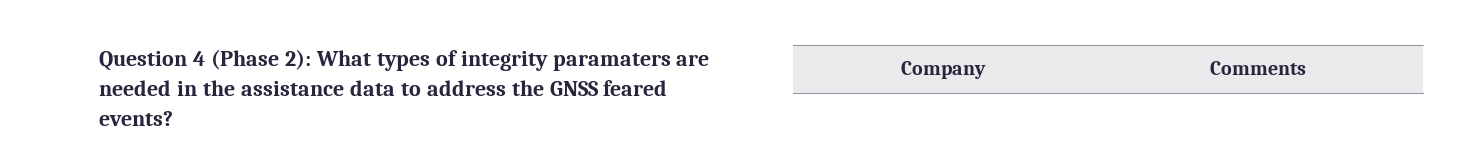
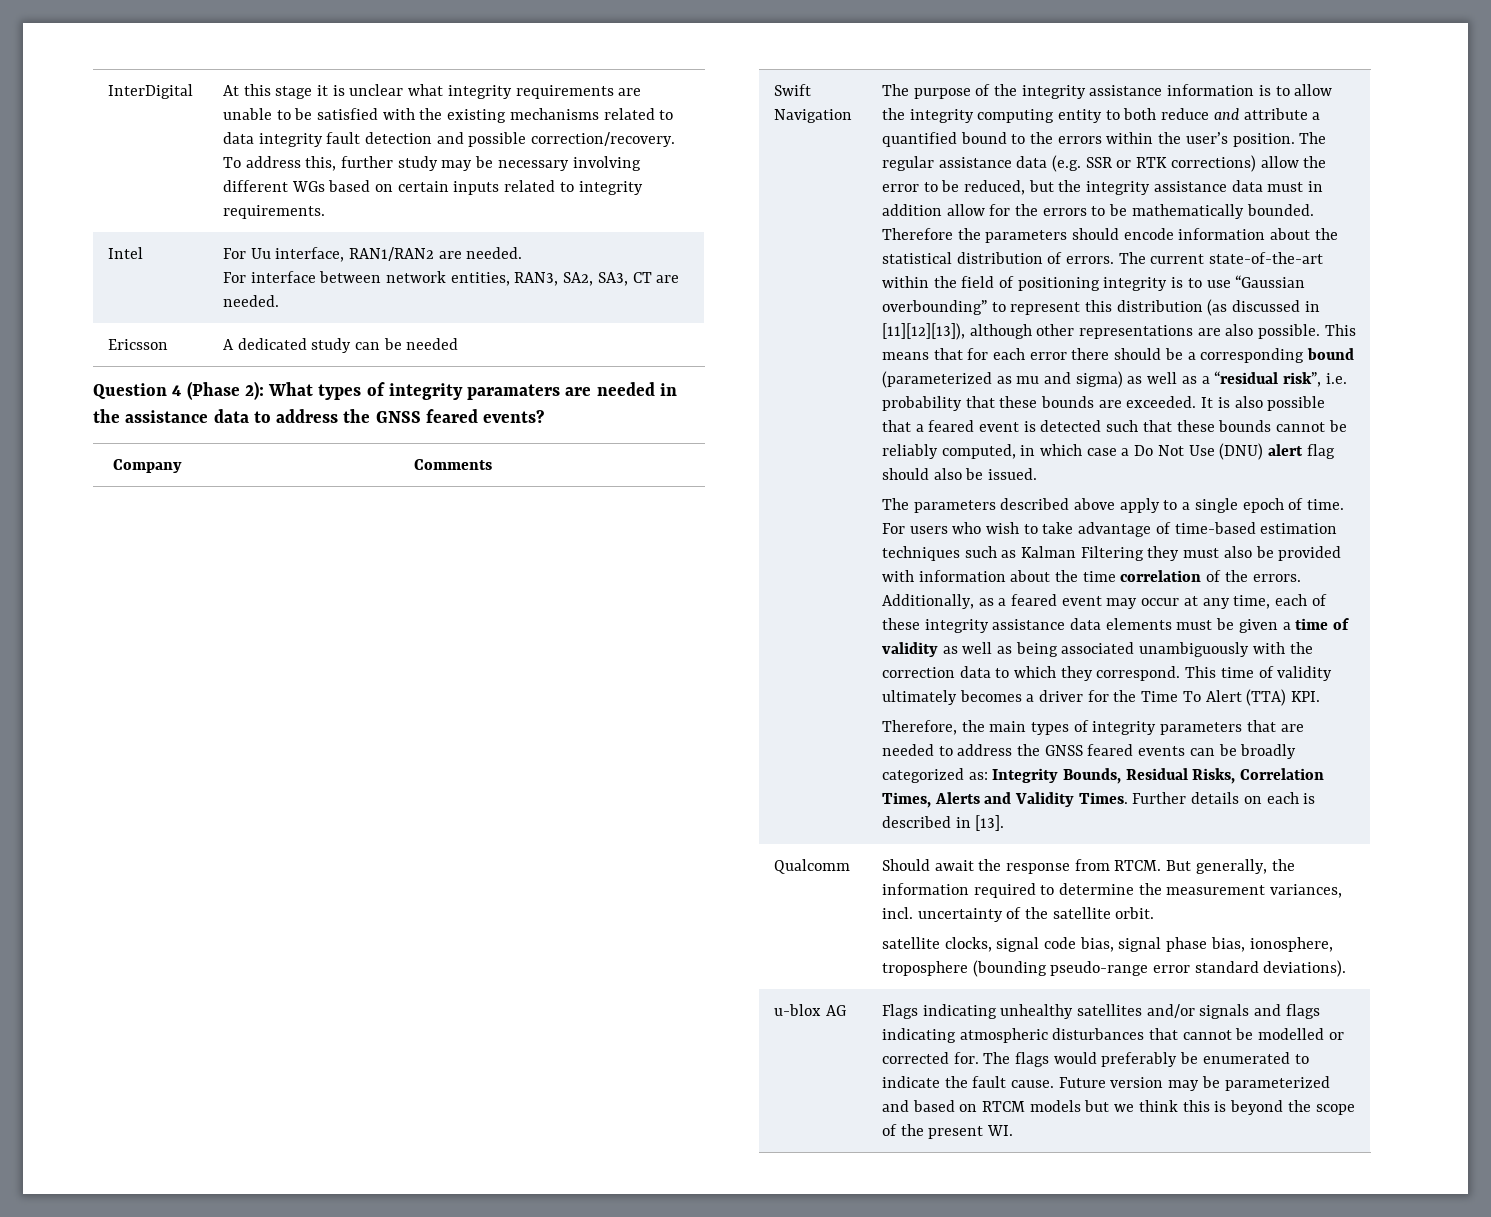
(99, 61) none -> [107,84,193,99] [222,84,642,99] [222,108,674,123] [222,132,676,147] [222,156,641,171] [222,180,643,195] [222,205,325,219] [107,247,143,259] [222,247,523,262] [222,271,680,286] [222,295,279,307] [107,339,168,350] [222,338,459,353] InterDigital | At this stage it is unclear what integrity requirements are unable to be satisfied with the existing mechanisms related to data integrity fault detection and possible correction/recovery. To address this, further study may be necessary involving different WGs based on certain inputs related to integrity requirements. // Intel | For Uu interface, RAN1/RAN2 are needed. // For interface between network entities, RAN3, SA2, SA3, CT are needed. // Ericsson | A dedicated study can be needed //
(1306, 68) none -> [773,84,811,96] [773,109,852,123] [881,84,1333,99] [881,108,1321,123] [881,132,1327,147] [881,155,1327,172] [881,180,1324,195] [881,204,1314,219] [881,228,1338,243] [881,252,1324,264] [881,275,1306,291] [881,299,1320,316] [881,323,1356,340] [881,348,1355,363] [881,371,1347,388] [881,396,1326,411] [881,420,1347,432] [881,443,1335,460] [881,468,1038,480] [881,498,1345,513] [881,522,1338,537] [881,546,1342,561] [881,570,1301,582] [881,594,1327,609] [881,618,1350,633] [881,642,1313,657] [881,666,1333,681] [881,689,1321,706] [881,720,1304,735] [881,744,1297,759] [881,768,1325,784] [881,792,1316,808] [881,815,1005,831] [773,859,850,874] [881,859,1295,874] [881,883,1343,898] [881,907,1155,922] [881,937,1333,952] [881,960,1347,977] [773,1004,846,1016] [881,1004,1320,1019] [881,1028,1344,1043] [881,1052,1309,1067] [881,1076,1330,1091] [881,1100,1355,1115] [881,1124,1014,1139] // Swift Navigation | The purpose of the integrity assistance information is to allow the integrity computing entity to both reduce and attribute a quantified bound to the errors within the user’s position. The regular assistance data (e.g. SSR or RTK corrections) allow the error to be reduced, but the integrity assistance data must in addition allow for the errors to be mathematically bounded. Therefore the parameters should encode information about the statistical distribution of errors. The current state-of-the-art within the field of positioning integrity is to use “Gaussian overbounding” to represent this distribution (as discussed in [11][12][13]), although other representations are also possible. This means that for each error there should be a corresponding bound (parameterized as mu and sigma) as well as a “residual risk”, i.e. probability that these bounds are exceeded. It is also possible that a feared event is detected such that these bounds cannot be reliably computed, in which case a Do Not Use (DNU) alert flag should also be issued. // The parameters described above apply to a single epoch of time. For users who wish to take advantage of time-based estimation techniques such as Kalman Filtering they must also be provided with information about the time correlation of the errors. Additionally, as a feared event may occur at any time, each of these integrity assistance data elements must be given a time of validity as well as being associated unambiguously with the correction data to which they correspond. This time of validity ultimately becomes a driver for the Time To Alert (TTA) KPI. // Therefore, the main types of integrity parameters that are needed to address the GNSS feared events can be broadly categorized as: Integrity Bounds, Residual Risks, Correlation Times, Alerts and Validity Times. Further details on each is described in [13]. // Qualcomm | Should await the response from RTCM. But generally, the information required to determine the measurement variances, incl. uncertainty of the satellite orbit. // satellite clocks, signal code bias, signal phase bias, ionosphere, troposphere (bounding pseudo-range error standard deviations). // u-blox AG | Flags indicating unhealthy satellites and/or signals and flags indicating atmospheric disturbances that cannot be modelled or corrected for. The flags would preferably be enumerated to indicate the fault cause. Future version may be parameterized and based on RTCM models but we think this is beyond the scope of the present WI.

